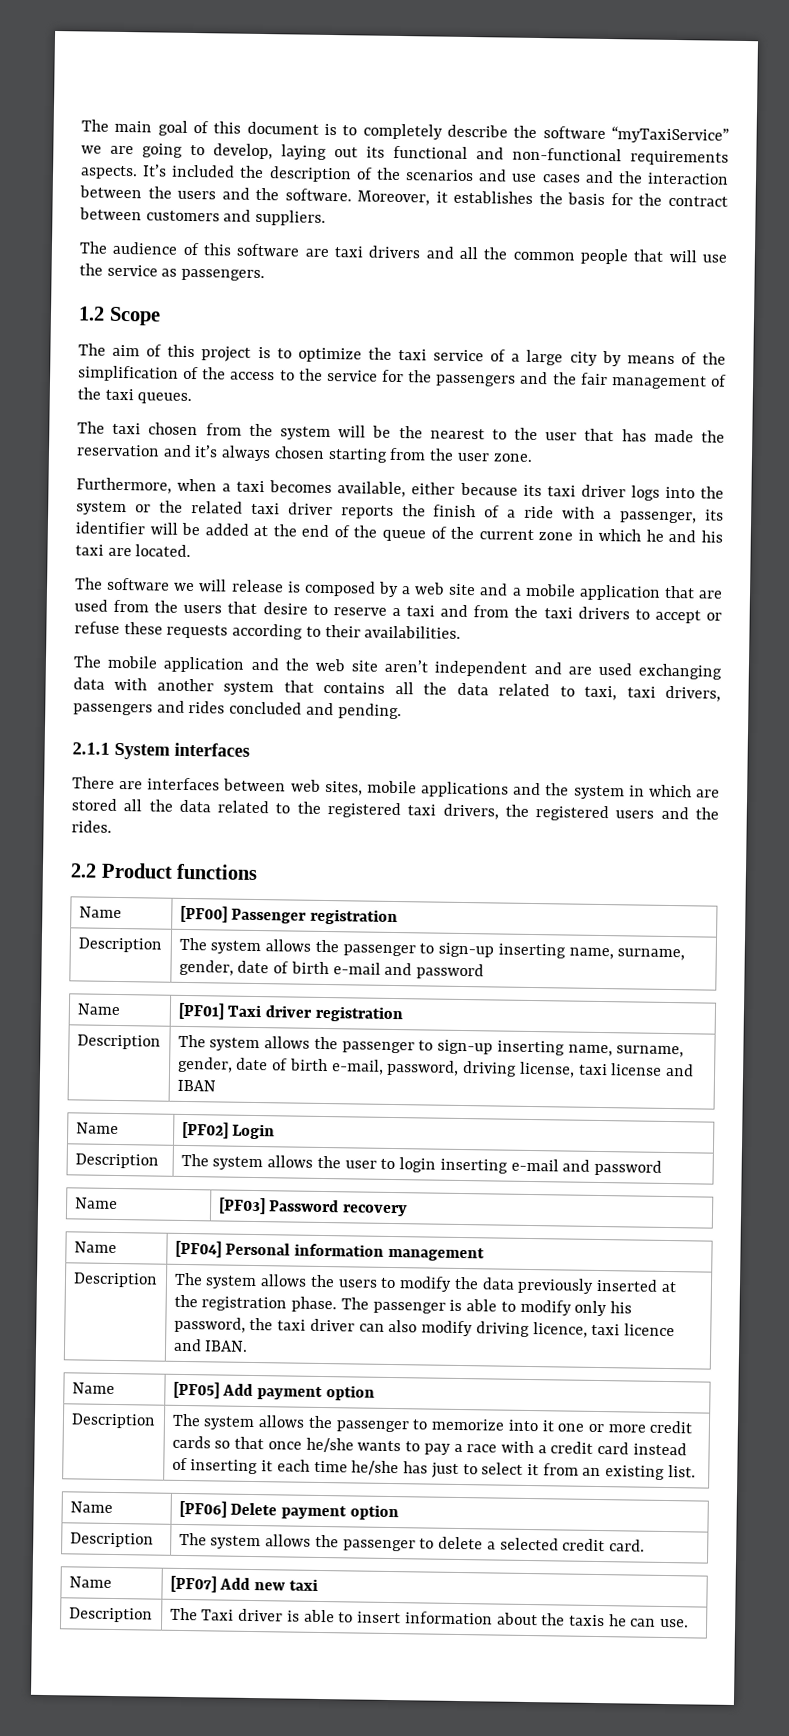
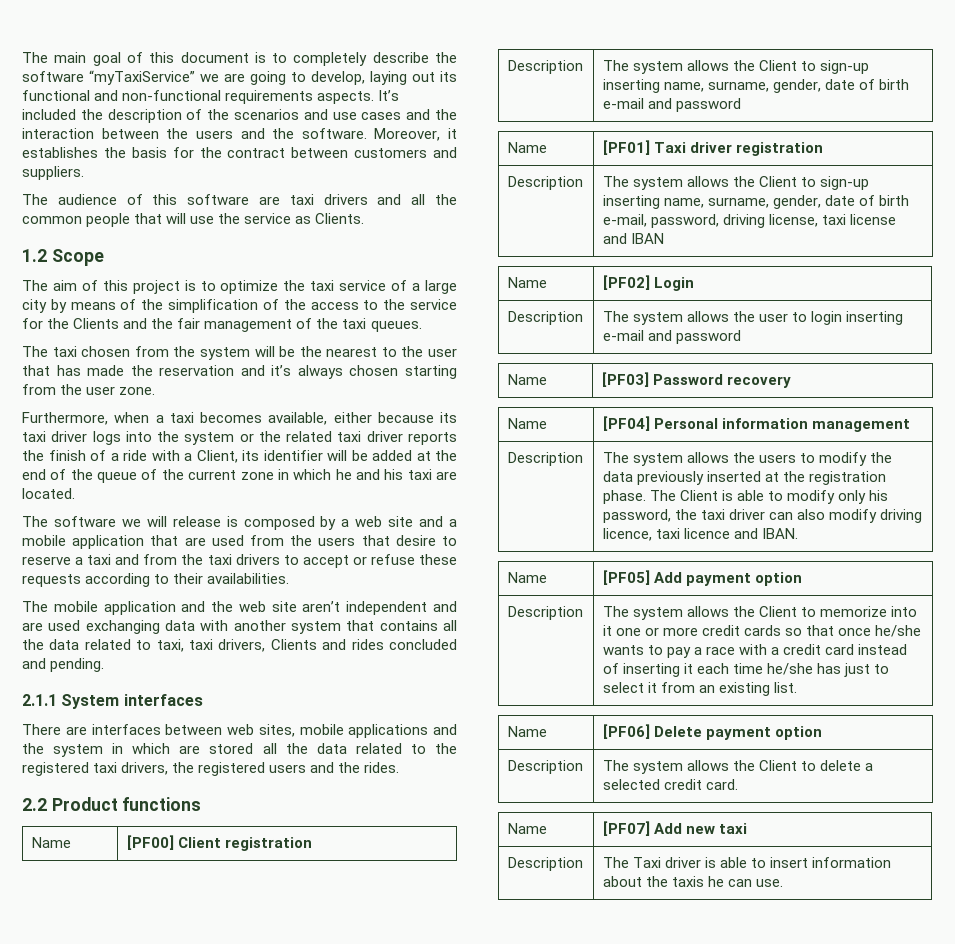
[181,268,266,282] passengers. -> [315,213,365,224] Clients.
[435,374,517,387] passengers -> [73,318,120,329] Clients
[620,511,698,524] passenger, -> [196,450,238,463] Client,
[73,703,153,716] passengers -> [270,639,317,650] Clients
[231,908,399,926] [77,937,162,953] [178,937,416,957] Passenger registration // Description | The system allows the passenger -> [177,837,312,851] [507,60,583,74] [602,60,797,74] Client registration // Description | The system allows the Client
[341,1041,415,1054] passenger -> [758,176,797,187] Client
[372,1301,446,1314] passenger -> [679,490,718,501] Client
[335,1420,409,1433] passenger -> [758,606,797,617] Client
[342,1539,416,1552] passenger -> [758,760,797,771] Client

